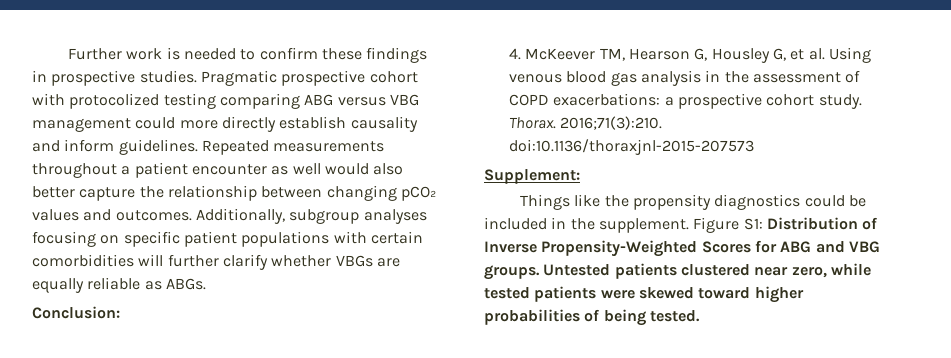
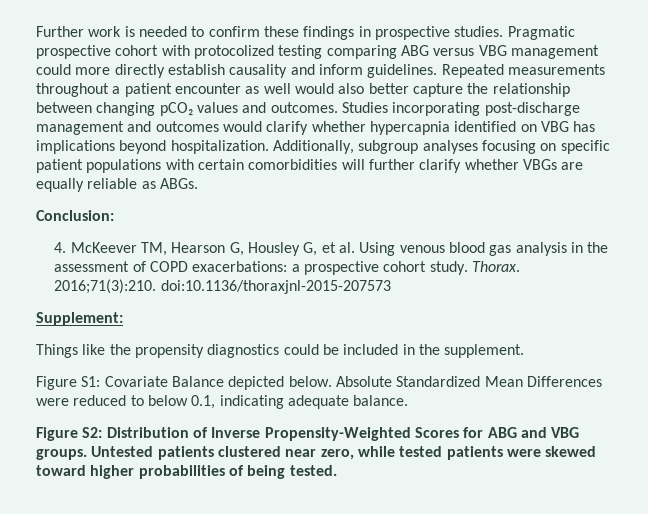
(192, 215) none -> [341,102,580,116] [36,121,596,135] [36,140,269,154] Studies incorporating post-discharge management and outcomes would clarify whether hypercapnia identified on VBG has implications beyond hospitalization.
(689, 225) none -> (525, 351) //
(763, 224) none -> [104,376,602,390] [36,395,409,409] [36,427,103,441] Covariate Balance depicted below. Absolute Standardized Mean Differences were reduced to below 0.1, indicating adequate balance. // Figure S2:

